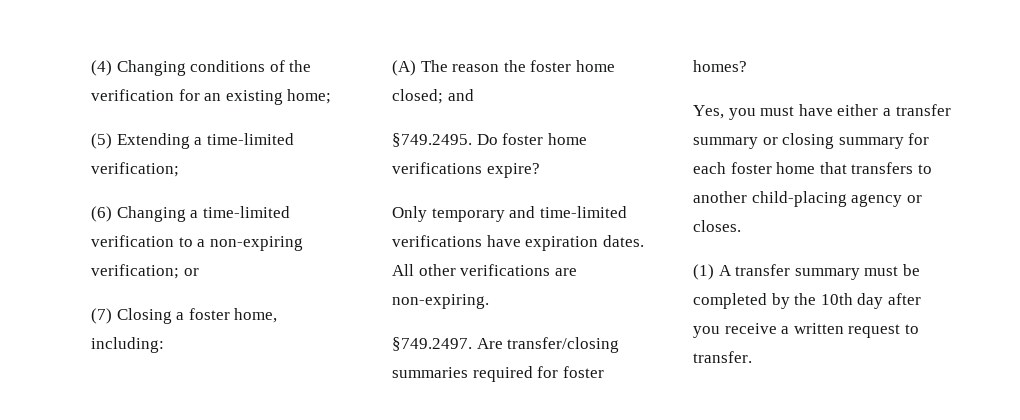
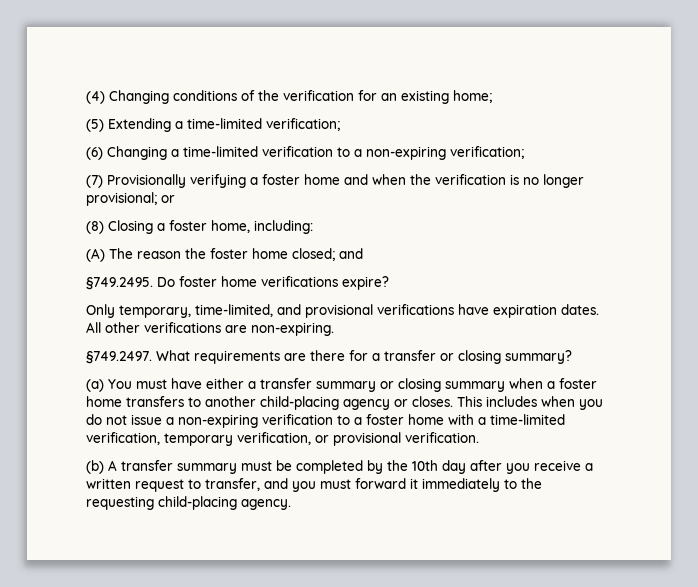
(179, 271) none -> [86,174,584,188] [86,192,157,206] // (7) Provisionally verifying a foster home and when the verification is no longer provisional;
[91,308,112,324] (7) -> [86,221,104,234] (8)
[431,206,627,222] temporary and time-limited -> [119,304,373,318] temporary, time-limited, and provisional
[476,337,620,353] [392,366,604,382] [693,60,747,72] [693,105,756,120] Are transfer/closing summaries required for foster homes? // Yes, you -> [156,350,572,364] [86,379,132,392] What requirements are there for a transfer or closing summary? // (a) You
[908,133,930,145] [693,162,847,174] for each foster home that -> [509,378,597,389] [86,396,122,407] when a foster home
[693,264,714,280] // (1) -> [457,396,603,410] [86,414,565,428] [86,432,479,446] [86,460,104,474] This includes when you do not issue a non-expiring verification to a foster home with a time-limited verification, temporary verification, or provisional verification. // (b)
[693,351,752,363] transfer. -> [205,478,542,492] [86,496,291,510] transfer, and you must forward it immediately to the requesting child-placing agency.

